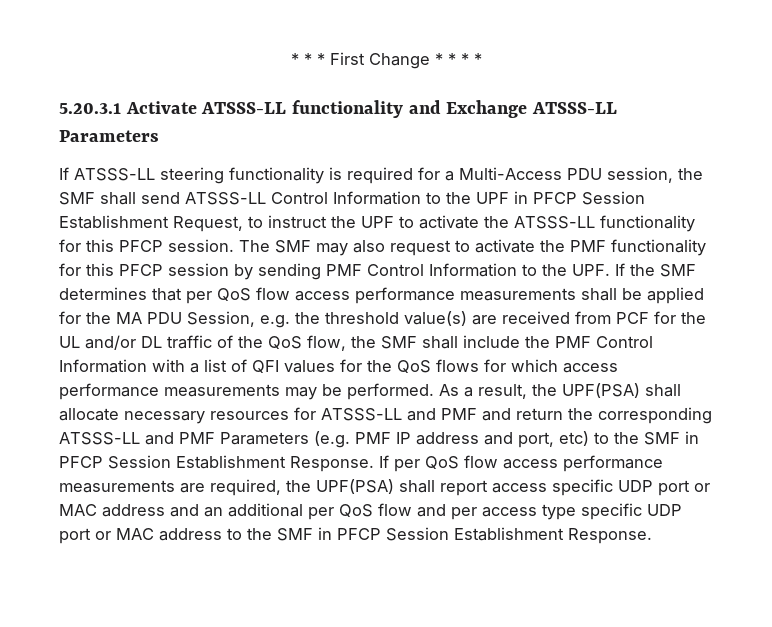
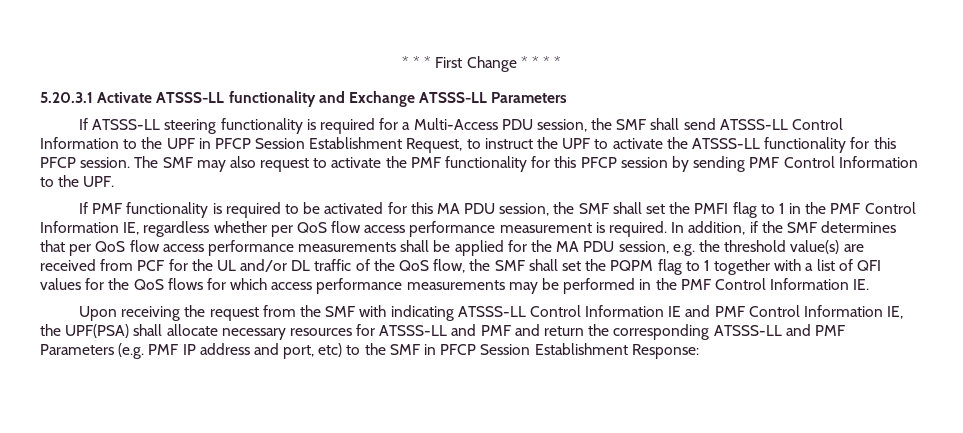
[615,263,625,276] If -> [79,202,916,218] [40,221,758,237] // If PMF functionality is required to be activated for this MA PDU session, the SMF shall set the PMFI flag to 1 in the PMF Control Information IE, regardless whether per QoS flow access performance measurement is required. In addition, if
[187,311,255,327] Session, -> [618,241,669,254] session,
[463,335,653,348] [59,359,147,373] include the PMF Control Information -> [561,259,771,275] set the PQPM flag to 1 together
[347,383,527,400] performed. As a result, -> [563,278,870,294] [79,305,904,321] performed in the PMF Control Information IE. // Upon receiving the request from the SMF with indicating ATSSS-LL Control Information IE and PMF Control Information IE,
[290,455,663,472] [59,479,710,496] [59,503,682,520] [59,527,652,544] Response. If per QoS flow access performance measurements are required, the UPF(PSA) shall report access specific UDP port or MAC address and an additional per QoS flow and per access type specific UDP port or MAC address to the SMF in PFCP Session Establishment Response. -> [631,344,699,359] Response:

